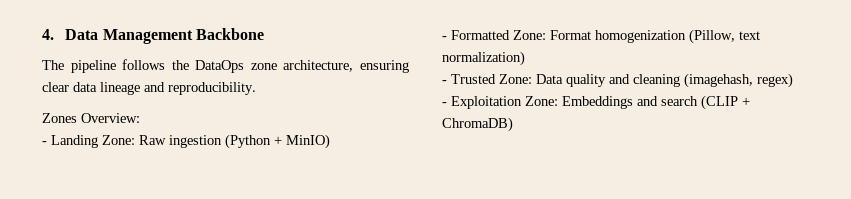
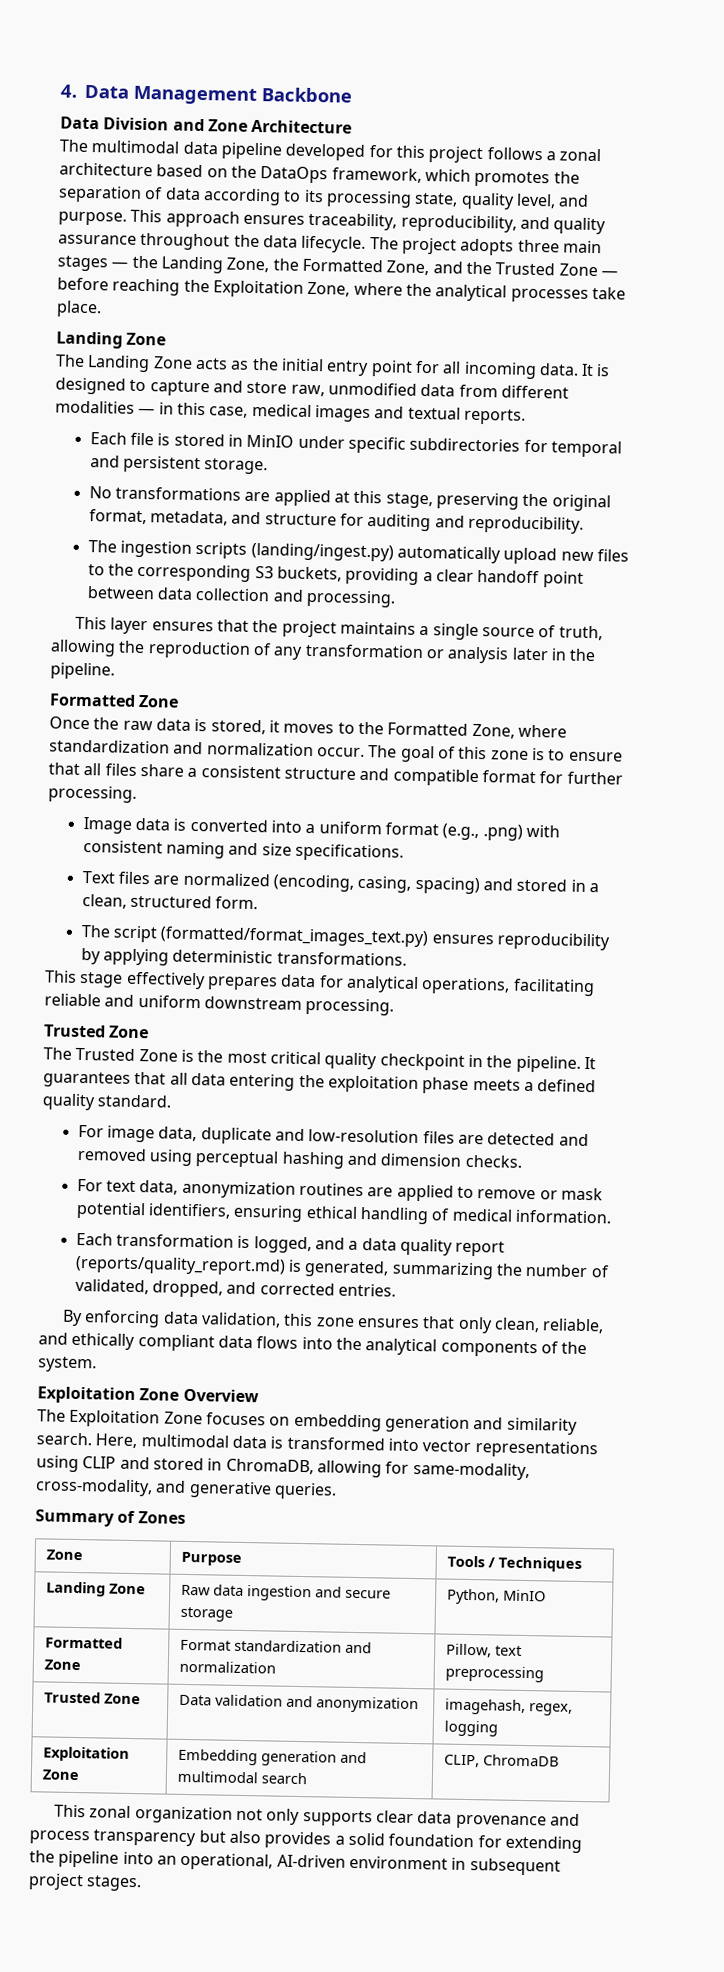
[42,59,409,73] [42,82,256,95] [42,113,140,123] [42,134,330,149] [442,29,760,44] [442,51,525,66] [442,73,793,88] [442,95,750,110] [442,117,513,132] The pipeline follows the DataOps zone architecture, ensuring clear data lineage and reproducibility. // Zones Overview: // - Landing Zone: Raw ingestion (Python + MinIO) // - Formatted Zone: Format homogenization (Pillow, text normalization) // - Trusted Zone: Data quality and cleaning (imagehash, regex) // - Exploitation Zone: Embeddings and search (CLIP + ChromaDB) -> [60,116,353,134] [59,139,602,164] [59,162,580,188] [58,185,590,210] [58,209,607,235] [58,232,602,256] [57,255,618,277] [57,277,626,303] [56,300,102,318] [56,331,167,349] [55,354,611,379] [55,377,569,399] [55,400,526,425] [89,432,622,458] [89,455,269,475] [88,486,611,512] [88,509,585,534] [87,540,630,565] [87,563,584,588] [86,586,397,608] [75,616,603,641] [50,639,597,664] [50,662,115,680] [49,693,180,708] [49,716,567,739] [49,739,623,763] [48,762,623,787] [48,785,137,803] [82,817,560,841] [82,840,405,862] [81,870,599,895] [81,893,259,910] [80,924,611,951] [80,947,407,966] [45,970,595,997] [44,993,395,1016] [44,1024,150,1039] [43,1047,596,1073] [43,1071,597,1094] [42,1093,173,1111] [77,1124,589,1147] [76,1147,523,1169] [76,1178,603,1202] [75,1201,613,1225] [75,1232,506,1257] [74,1255,610,1280] [74,1278,397,1298] [62,1309,605,1334] [38,1332,588,1358] [38,1356,97,1373] [37,1386,259,1405] [37,1409,578,1435] [36,1432,598,1459] [36,1455,530,1481] [35,1478,337,1500] [35,1509,186,1527] [45,1549,83,1561] [180,1551,242,1566] [446,1555,582,1573] [45,1581,146,1597] [180,1584,391,1602] [179,1606,233,1622] [446,1588,546,1605] [44,1636,123,1649] [43,1659,81,1671] [179,1639,372,1654] [178,1660,276,1674] [445,1643,522,1658] [444,1665,544,1683] [43,1691,141,1705] [178,1694,419,1714] [444,1698,573,1716] [443,1720,498,1737] [42,1746,130,1762] [41,1769,79,1781] [177,1748,367,1767] [176,1770,307,1785] [443,1754,559,1768] [54,1804,580,1830] [29,1829,582,1854] [29,1850,561,1876] [28,1873,143,1892] Data Division and Zone Architecture // The multimodal data pipeline developed for this project follows a zonal architecture based on the DataOps framework, which promotes the separation of data according to its processing state, quality level, and purpose. This approach ensures traceability, reproducibility, and quality assurance throughout the data lifecycle. The project adopts three main stages — the Landing Zone, the Formatted Zone, and the Trusted Zone — before reaching the Exploitation Zone, where the analytical processes take place. // Landing Zone // The Landing Zone acts as the initial entry point for all incoming data. It is designed to capture and store raw, unmodified data from different modalities — in this case, medical images and textual reports. // Each file is stored in MinIO under specific subdirectories for temporal and persistent storage. // No transformations are applied at this stage, preserving the original format, metadata, and structure for auditing and reproducibility. // The ingestion scripts (landing/ingest.py) automatically upload new files to the corresponding S3 buckets, providing a clear handoff point between data collection and processing. // This layer ensures that the project maintains a single source of truth, allowing the reproduction of any transformation or analysis later in the pipeline. // Formatted Zone // Once the raw data is stored, it moves to the Formatted Zone, where standardization and normalization occur. The goal of this zone is to ensure that all files share a consistent structure and compatible format for further processing. // Image data is converted into a uniform format (e.g., .png) with consistent naming and size specifications. // Text files are normalized (encoding, casing, spacing) and stored in a clean, structured form. // The script (formatted/format_images_text.py) ensures reproducibility by applying deterministic transformations. // This stage effectively prepares data for analytical operations, facilitating reliable and uniform downstream processing. // Trusted Zone // The Trusted Zone is the most critical quality checkpoint in the pipeline. It guarantees that all data entering the exploitation phase meets a defined quality standard. // For image data, duplicate and low-resolution files are detected and removed using perceptual hashing and dimension checks. // For text data, anonymization routines are applied to remove or mask potential identifiers, ensuring ethical handling of medical information. // Each transformation is logged, and a data quality report (reports/quality_report.md) is generated, summarizing the number of validated, dropped, and corrected entries. // By enforcing data validation, this zone ensures that only clean, reliable, and ethically compliant data flows into the analytical components of the system. // Exploitation Zone Overview // The Exploitation Zone focuses on embedding generation and similarity search. Here, multimodal data is transformed into vector representations using CLIP and stored in ChromaDB, allowing for same-modality, cross-modality, and generative queries. // Summary of Zones // Zone | Purpose | Tools / Techniques // Landing Zone | Raw data ingestion and secure storage | Python, MinIO // Formatted Zone | Format standardization and normalization | Pillow, text preprocessing // Trusted Zone | Data validation and anonymization | imagehash, regex, logging // Exploitation Zone | Embedding generation and multimodal search | CLIP, ChromaDB // This zonal organization not only supports clear data provenance and process transparency but also provides a solid foundation for extending the pipeline into an operational, AI-driven environment in subsequent project stages.

